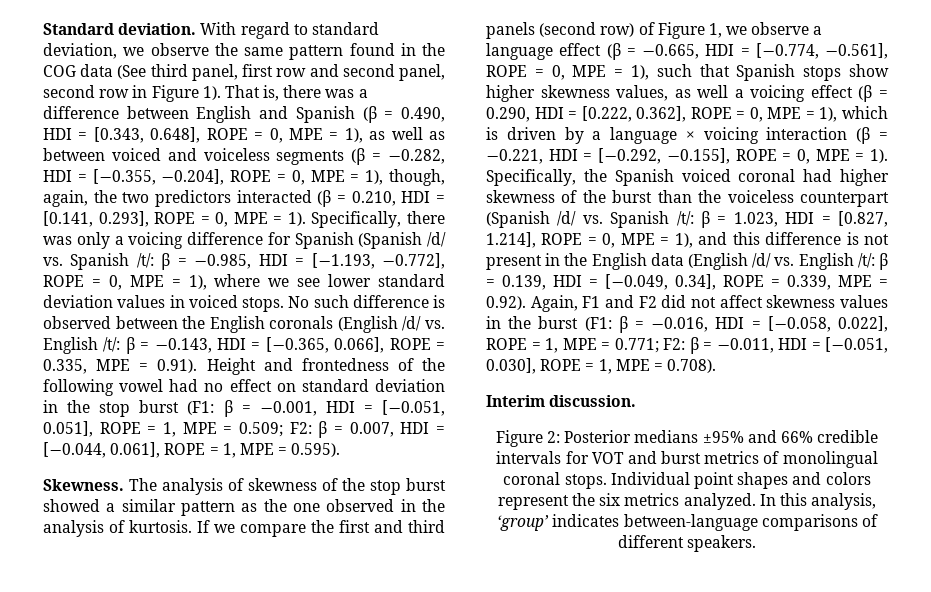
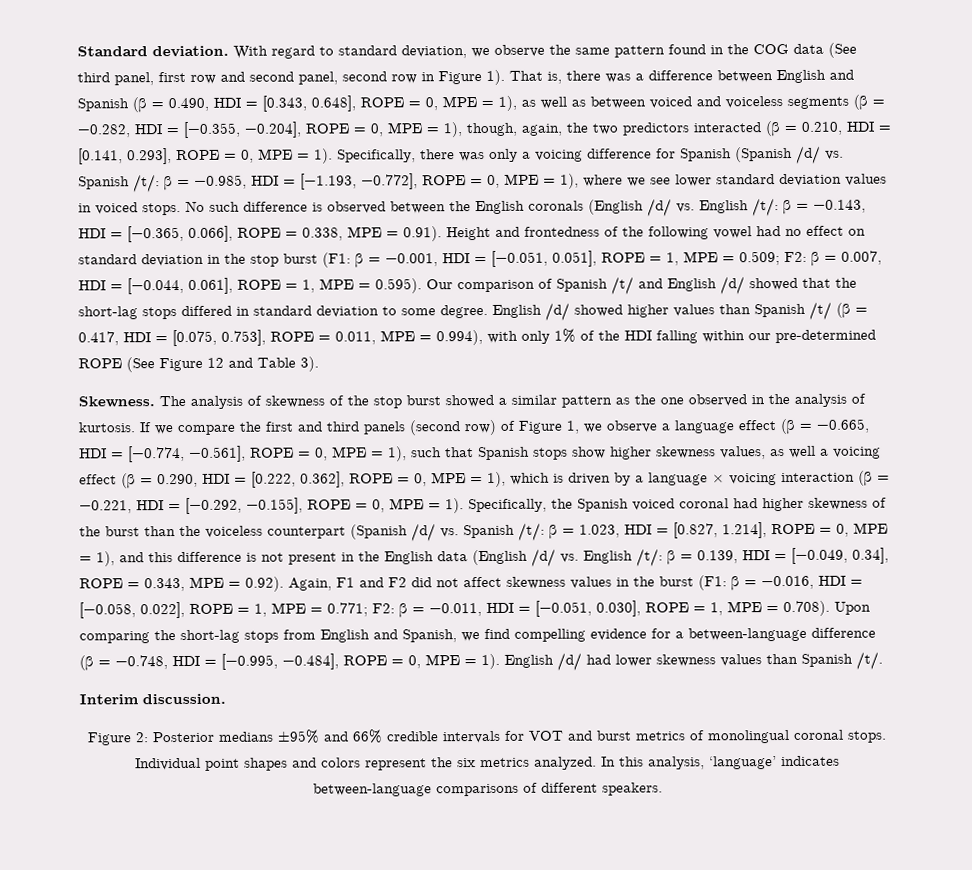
[43,359,87,374] 0.335, -> [302,227,343,241] 0.338,
(341, 450) none -> [426,276,857,295] [78,301,868,321] [78,328,876,347] [78,356,319,373] Our comparison of Spanish /t/ and English /d/ showed that the short-lag stops differed in standard deviation to some degree. English /d/ showed higher values than Spanish /t/ (β = 0.417, HDI = [0.075, 0.753], ROPE = 0.011, MPE = 0.994), with only 1% of the HDI falling within our pre-determined ROPE (See Figure 12 and Table 3).
[787,275,831,290] 0.339, -> [144,578,185,592] 0.343,
(717, 366) none -> [834,601,871,615] [79,627,876,644] [79,651,883,671] Upon comparing the short-lag stops from English and Spanish, we find compelling evidence for a between-language difference (β = −0.748, HDI = [−0.995, −0.484], ROPE = 0, MPE = 1). English /d/ had lower skewness values than Spanish /t/.
[497,515,550,531] ‘group’ -> [709,756,777,770] ‘language’

